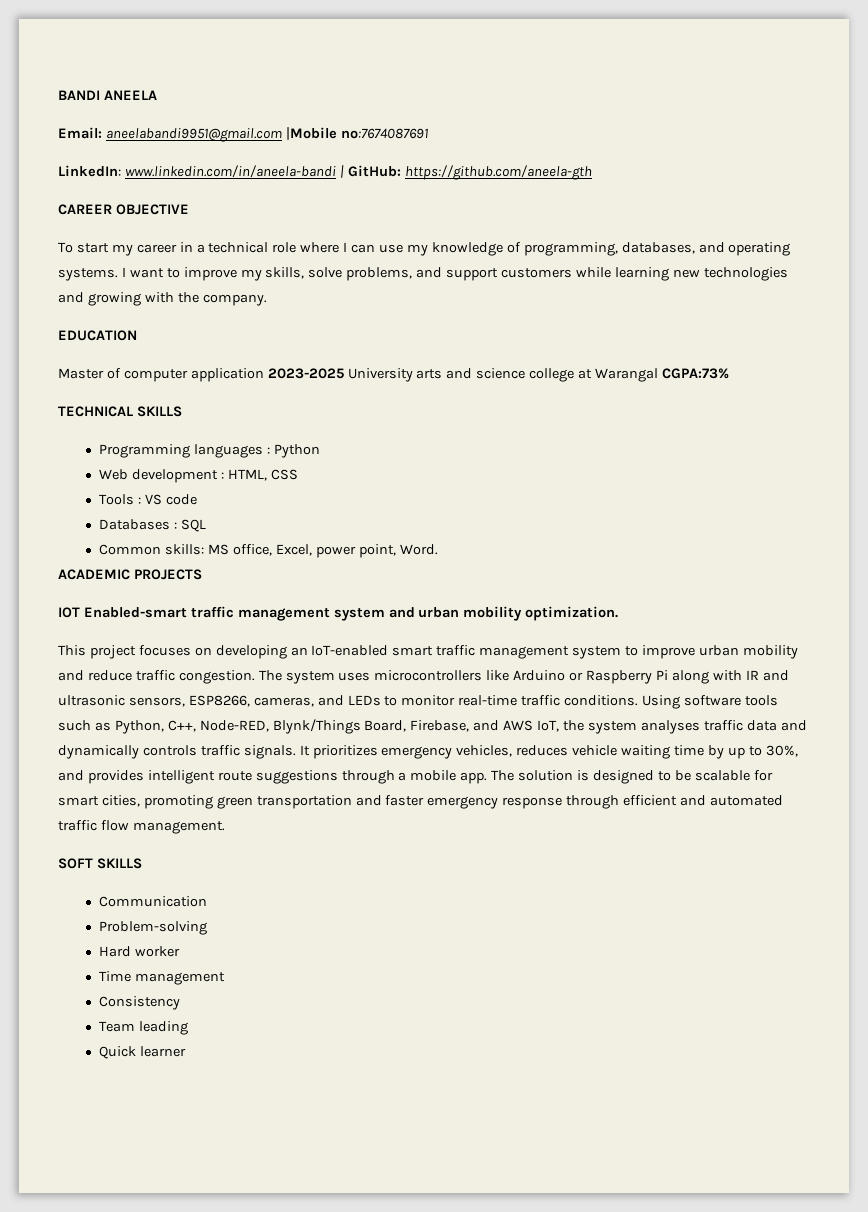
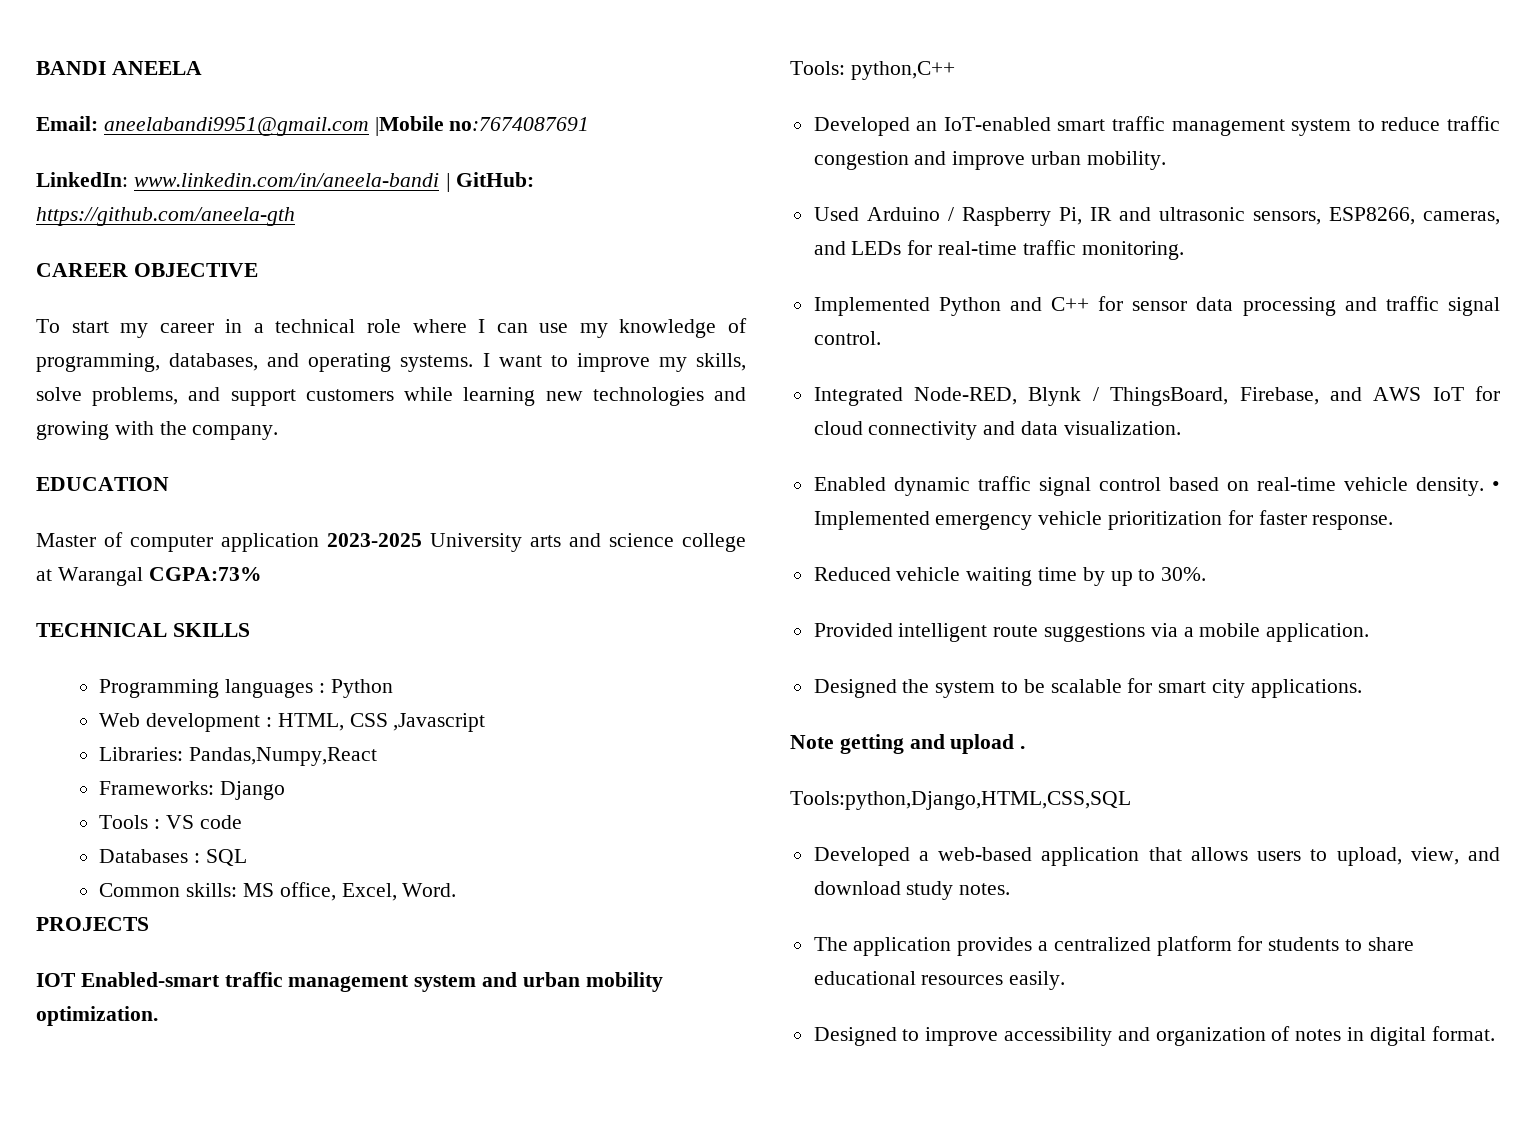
(298, 474) none -> [393,713,486,732] [99,747,378,766] [99,781,286,800] ,Javascript // Libraries: Pandas,Numpy,React // Frameworks: Django
[315,544,396,558] power point, -> (397, 892) none
[58,569,130,580] ACADEMIC -> (457, 890) none
[58,645,287,659] This project focuses on developing -> [790,61,955,80] [813,117,910,136] Tools: python,C++ // Developed
[641,645,798,659] [58,670,742,684] improve urban mobility and reduce traffic congestion. The system uses microcontrollers like Arduino or Raspberry Pi along with -> [1381,116,1500,131] [813,151,1166,170] [813,207,1082,226] reduce traffic congestion and improve urban mobility. // Used Arduino / Raspberry Pi,
[384,695,778,709] [58,719,807,734] [58,745,569,759] to monitor real-time traffic conditions. Using software tools such as Python, C++, Node-RED, Blynk/Things Board, Firebase, and AWS IoT, the system analyses traffic data and dynamically controls traffic signals. It prioritizes emergency vehicles, reduces -> [907,240,1184,260] [813,296,1500,316] [813,331,881,345] [813,386,1501,406] [813,421,1181,440] [813,476,1500,496] [813,510,1394,530] [813,567,891,581] for real-time traffic monitoring. // Implemented Python and C++ for sensor data processing and traffic signal control. // Integrated Node-RED, Blynk / ThingsBoard, Firebase, and AWS IoT for cloud connectivity and data visualization. // Enabled dynamic traffic signal control based on real-time vehicle density. • Implemented emergency vehicle prioritization for faster response. // Reduced
[765,745,798,757] [58,770,144,784] 30%, and provides -> [1161,567,1207,581] [813,623,893,637] 30%. // Provided
[341,770,395,784] through -> [1150,623,1178,637] via
[460,770,654,784] app. The solution is designed -> [1266,623,1370,642] [813,679,996,698] application. // Designed the system
[101,795,783,809] [58,820,225,834] [58,858,142,869] [99,896,208,907] [99,921,208,935] [99,946,181,957] [99,971,226,985] [99,996,181,1010] [99,1021,189,1035] [99,1046,187,1059] cities, promoting green transportation and faster emergency response through efficient and automated traffic flow management. // SOFT SKILLS // Communication // Problem-solving // Hard worker // Time management // Consistency // Team leading // Quick learner -> [1212,679,1362,698] [790,734,1026,754] [790,791,1131,810] [813,847,1500,866] [813,881,1011,900] [813,936,1414,956] [813,971,1066,990] [813,1026,1495,1046] city applications. // Note getting and upload . // Tools:python,Django,HTML,CSS,SQL // Developed a web-based application that allows users to upload, view, and download study notes. // The application provides a centralized platform for students to share educational resources easily. // Designed to improve accessibility and organization of notes in digital format.

